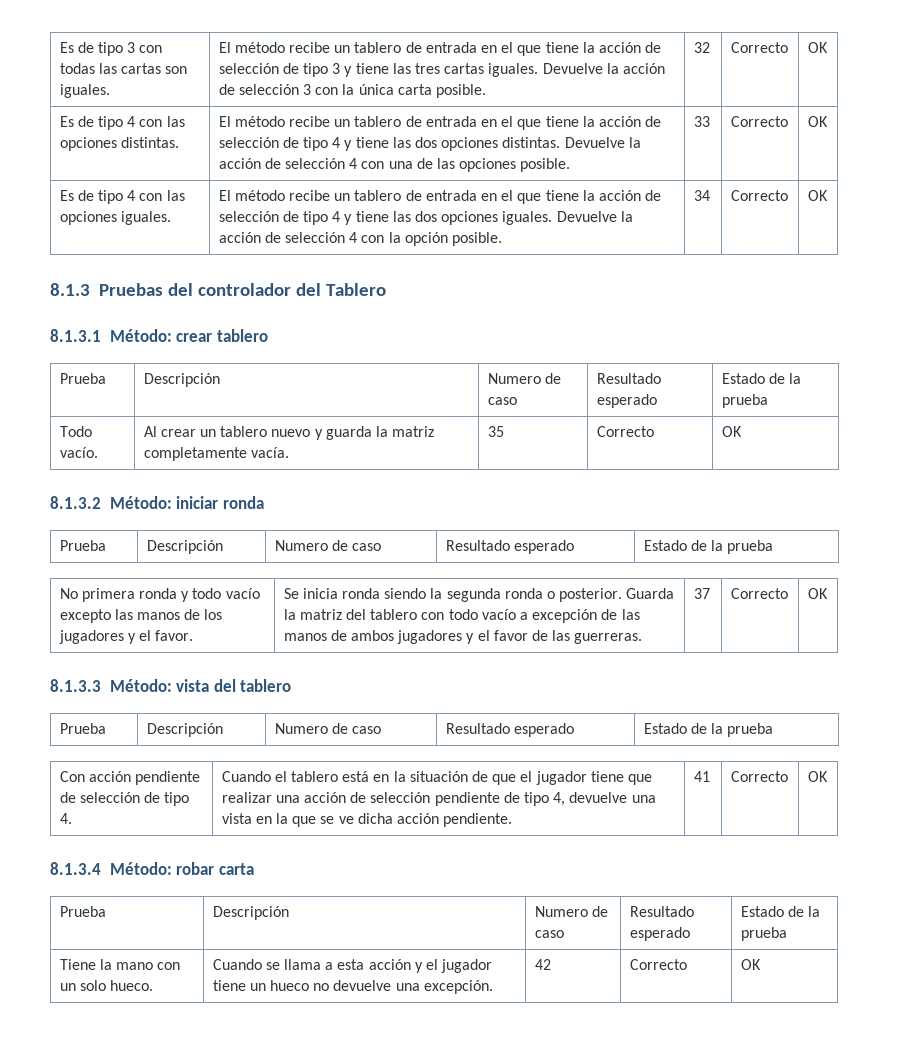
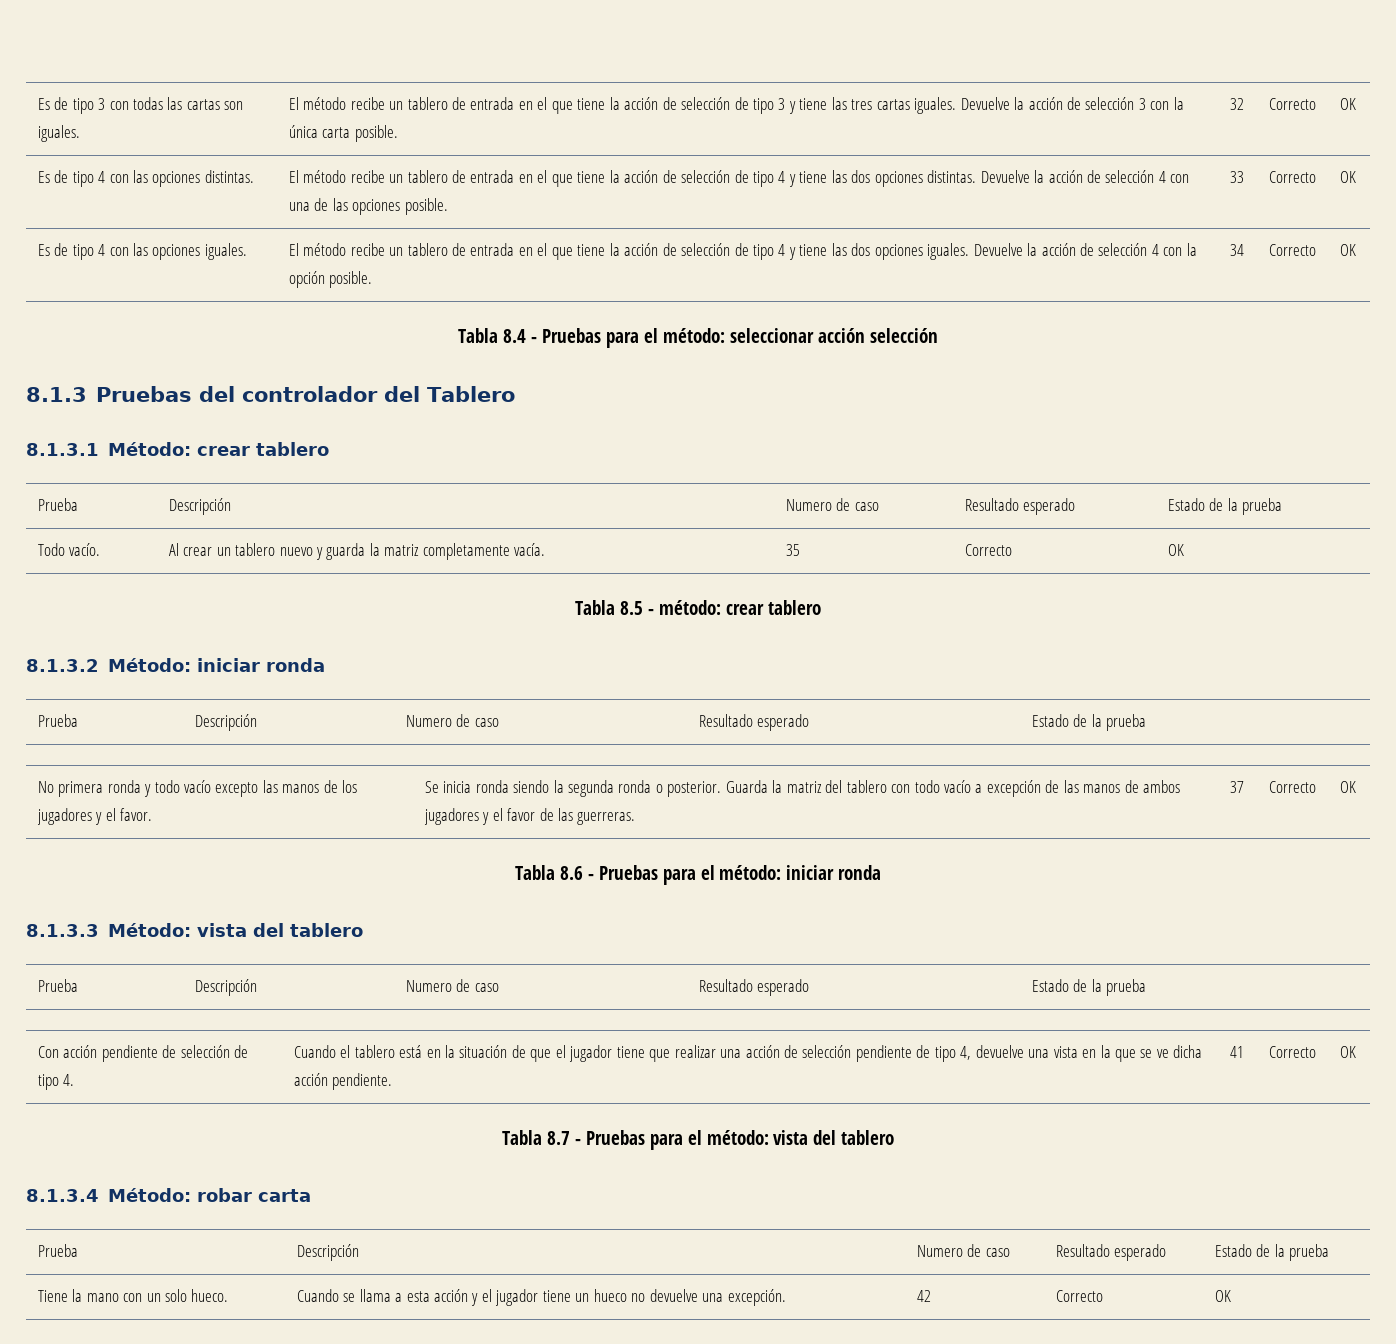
(828, 195) none -> [458,328,938,348] // Tabla 8.4 - Pruebas para el método: seleccionar acción selección
(742, 431) none -> [575,600,821,615] // Tabla 8.5 - método: crear tablero
(828, 593) none -> [514,865,882,885] // Tabla 8.6 - Pruebas para el método: iniciar ronda
(828, 776) none -> [501,1130,895,1150] // Tabla 8.7 - Pruebas para el método: vista del tablero

